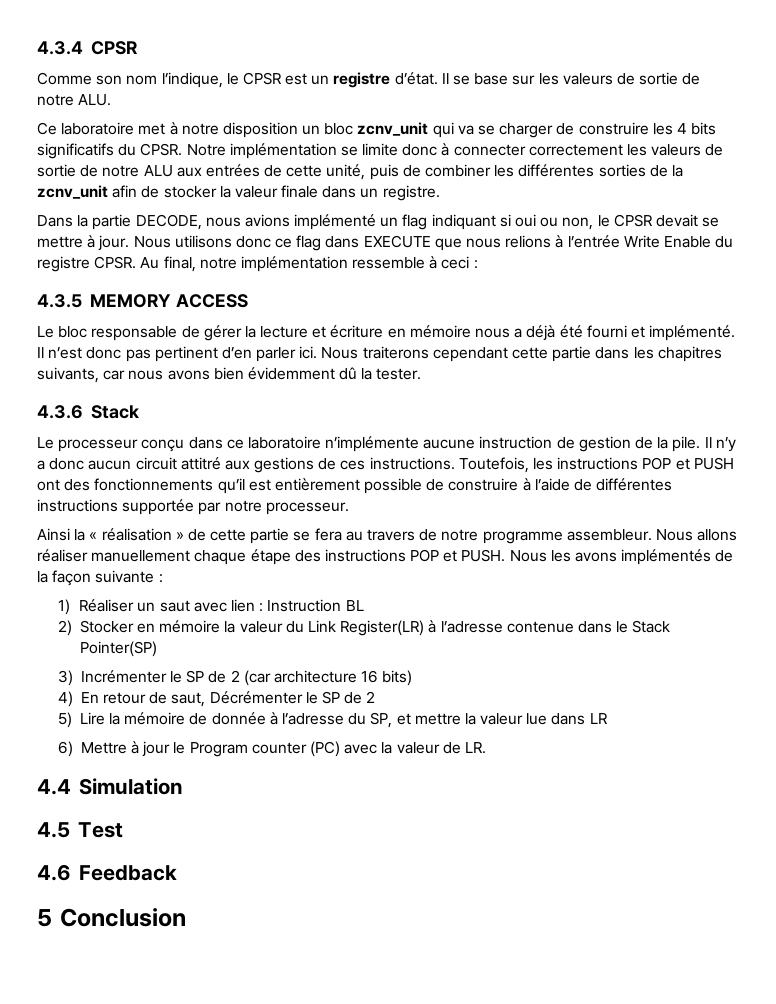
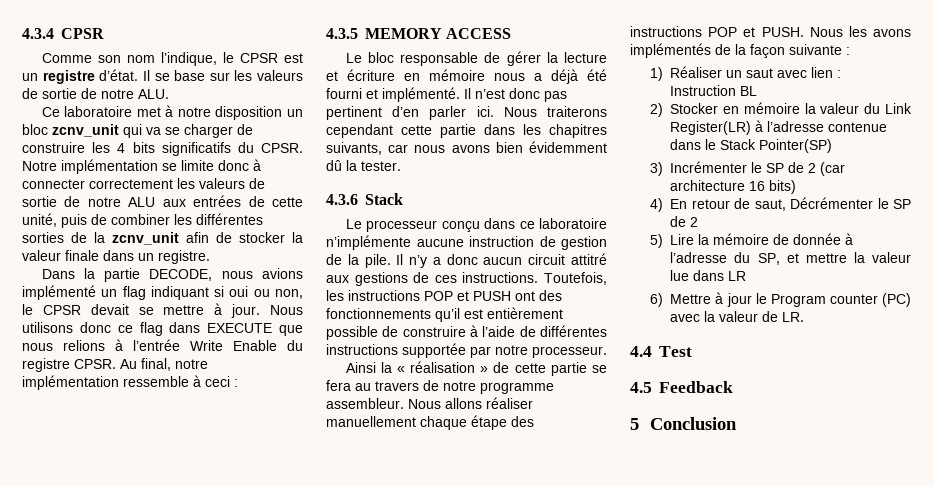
[78,778,183,795] [37,822,70,838] Simulation // 4.5 -> (652, 351) none
[37,864,71,881] 4.6 -> [630,382,652,393] 4.5

